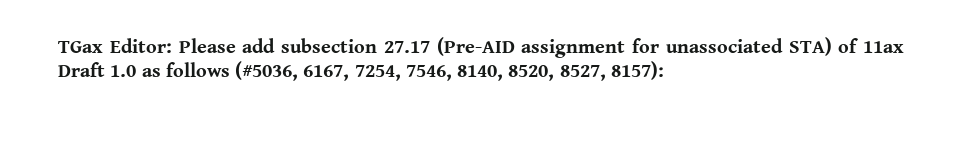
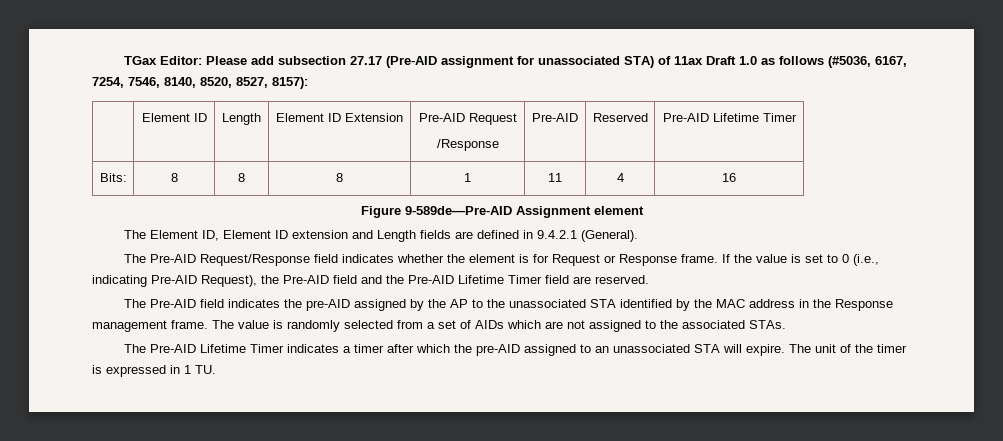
(664, 70) none -> [141,113,207,122] [222,113,261,125] [276,113,403,122] [418,113,517,125] [436,139,499,151] [532,113,578,122] [592,113,648,122] [662,113,797,122] [99,173,127,182] [170,173,178,182] [238,173,245,182] [336,173,343,182] [464,173,471,182] [548,173,562,182] [616,173,624,182] [722,173,736,182] [360,206,644,218] [124,230,639,242] [124,254,880,266] [92,275,649,287] [124,299,894,311] [92,320,786,332] [124,344,908,356] [92,365,216,377] // | Element ID | Length | Element ID Extension | Pre-AID Request // /Response | Pre-AID | Reserved | Pre-AID Lifetime Timer // Bits: | 8 | 8 | 8 | 1 | 11 | 4 | 16 // Figure 9-589de—Pre-AID Assignment element // The Element ID, Element ID extension and Length fields are defined in 9.4.2.1 (General). // The Pre-AID Request/Response field indicates whether the element is for Request or Response frame. If the value is set to 0 (i.e., indicating Pre-AID Request), the Pre-AID field and the Pre-AID Lifetime Timer field are reserved. // The Pre-AID field indicates the pre-AID assigned by the AP to the unassociated STA identified by the MAC address in the Response management frame. The value is randomly selected from a set of AIDs which are not assigned to the associated STAs. // The Pre-AID Lifetime Timer indicates a timer after which the pre-AID assigned to an unassociated STA will expire. The unit of the timer is expressed in 1 TU.

